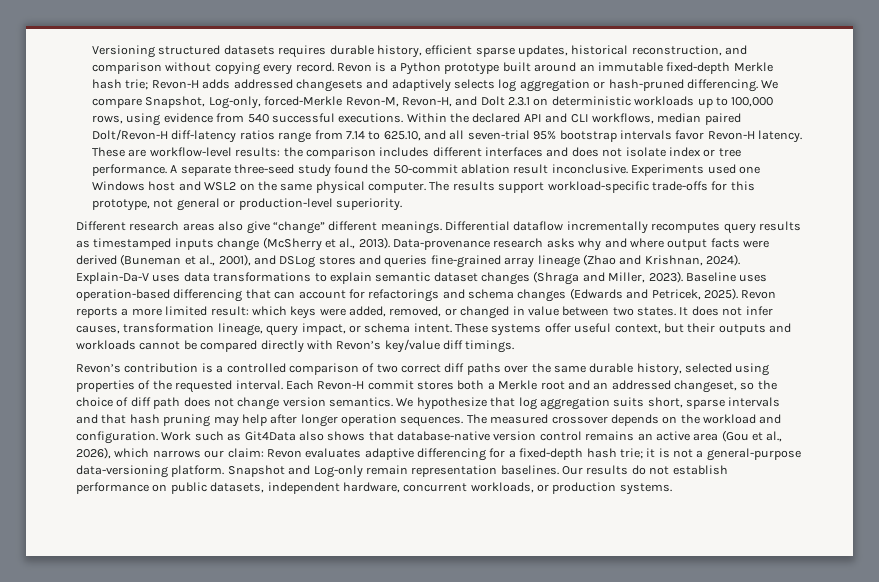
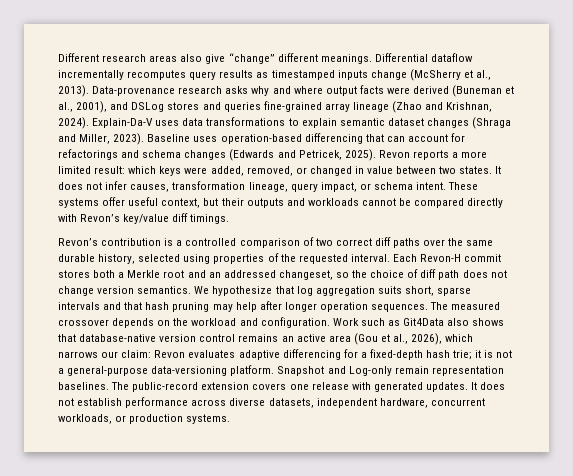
[92,45,748,58] [92,62,773,75] [92,79,779,92] [92,96,774,109] [92,113,741,126] [92,129,803,143] [92,147,741,159] [92,164,760,177] [92,181,755,194] [92,198,402,211] Versioning structured datasets requires durable history, efficient sparse updates, historical reconstruction, and comparison without copying every record. Revon is a Python prototype built around an immutable fixed-depth Merkle hash trie; Revon-H adds addressed changesets and adaptively selects log aggregation or hash-pruned differencing. We compare Snapshot, Log-only, forced-Merkle Revon-M, Revon-H, and Dolt 2.3.1 on deterministic workloads up to 100,000 rows, using evidence from 540 successful executions. Within the declared API and CLI workflows, median paired Dolt/Revon-H diff-latency ratios range from 7.14 to 625.10, and all seven-trial 95% bootstrap intervals favor Revon-H latency. These are workflow-level results: the comparison includes different interfaces and does not isolate index or tree performance. A separate three-seed study found the 50-commit ablation result inconclusive. Experiments used one Windows host and WSL2 on the same physical computer. The results support workload-specific trade-offs for this prototype, not general or production-level superiority. // -> (58, 57) none
[562,465,646,475] Our results do -> [111,382,506,392] The public-record extension covers one release with generated updates. It does
[152,482,207,494] on public -> [191,398,266,406] across diverse

